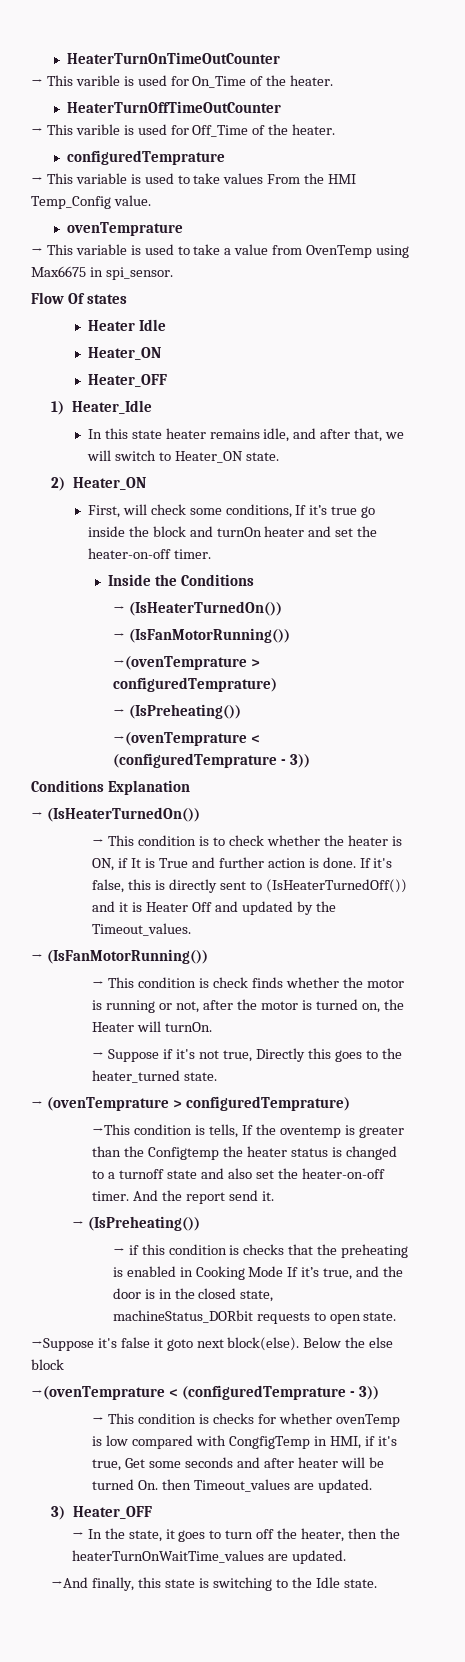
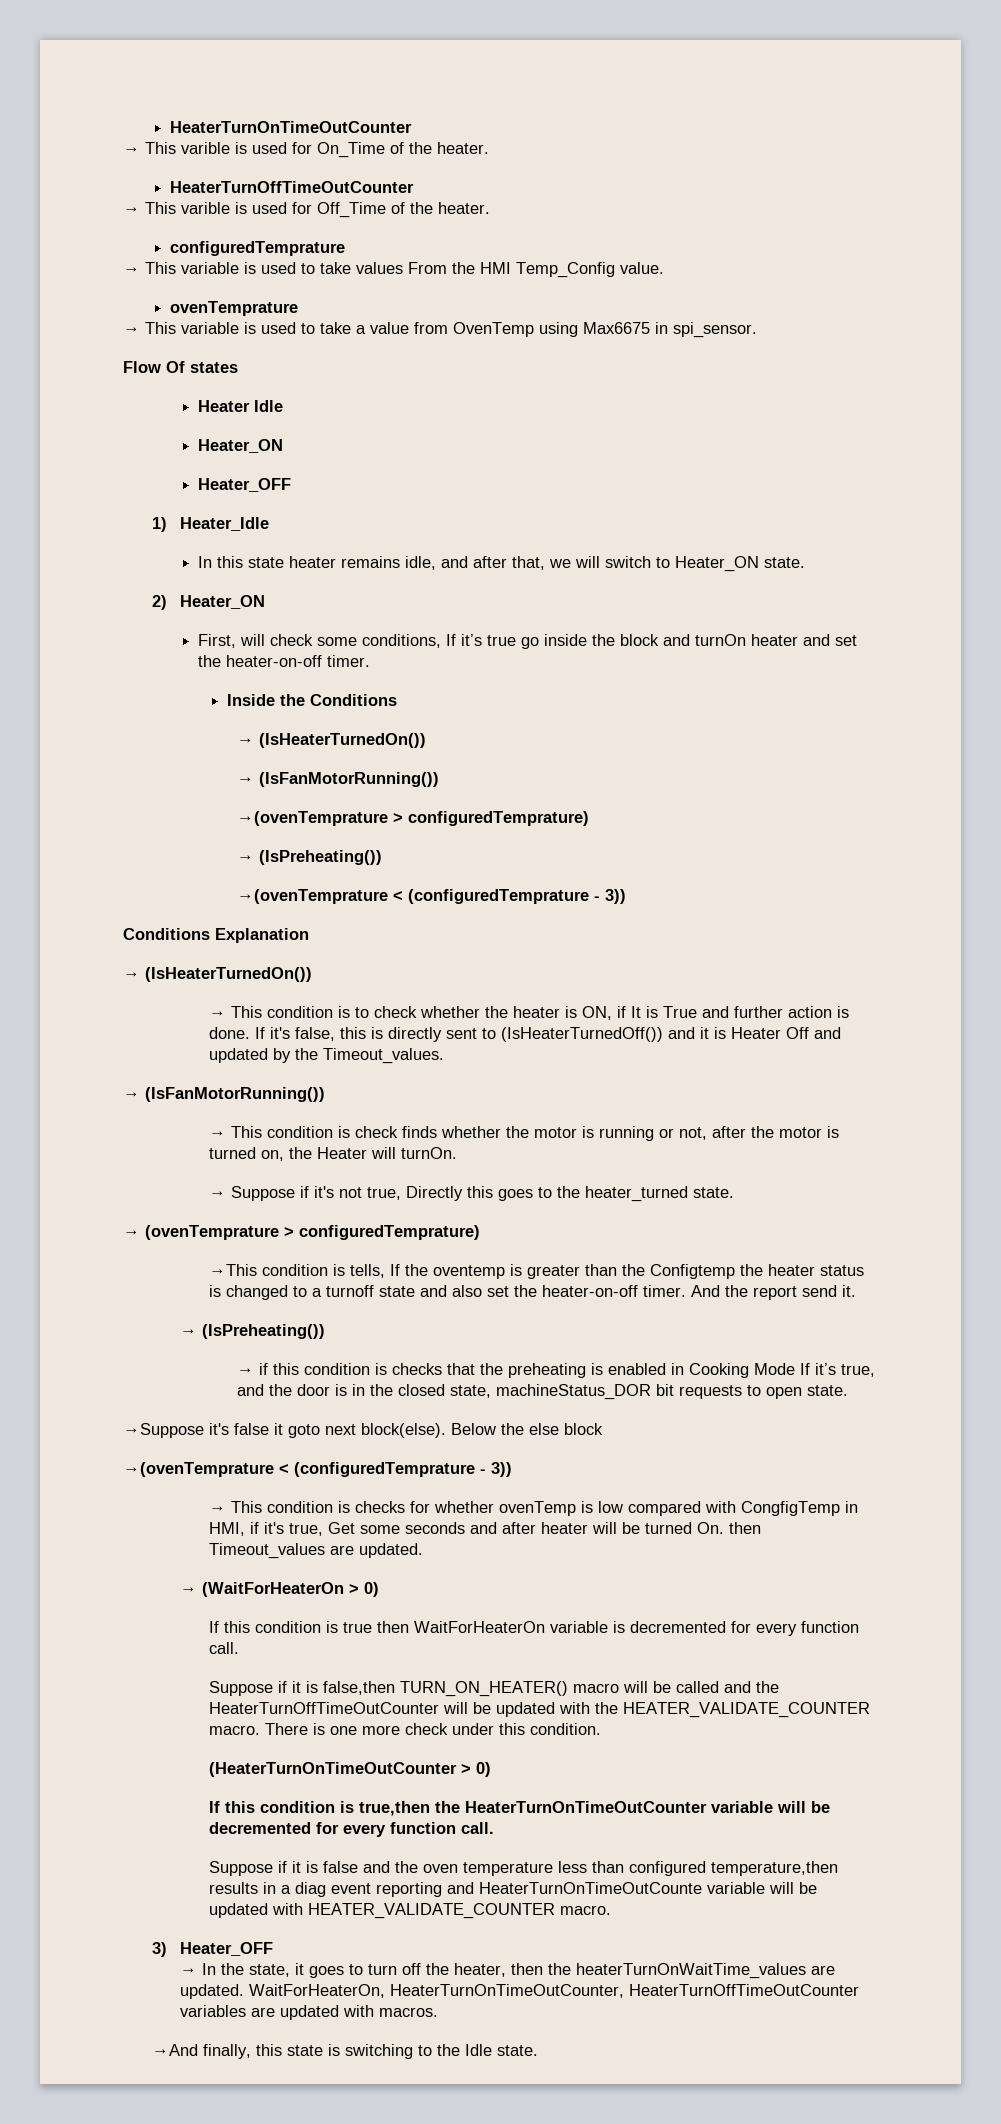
[112,1310,253,1323] machineStatus_DORbit -> [496,1384,675,1400] machineStatus_DOR bit
(372, 1486) none -> [180,1582,380,1597] [208,1621,859,1636] [208,1642,239,1654] [208,1681,779,1697] [208,1702,870,1718] [208,1723,601,1735] [208,1762,491,1777] [208,1801,830,1816] [208,1822,494,1837] [208,1861,838,1876] [208,1882,817,1897] [208,1903,611,1919] // → (WaitForHeaterOn > 0) // If this condition is true then WaitForHeaterOn variable is decremented for every function call. // Suppose if it is false,then TURN_ON_HEATER() macro will be called and the HeaterTurnOffTimeOutCounter will be updated with the HEATER_VALIDATE_COUNTER macro. There is one more check under this condition. // (HeaterTurnOnTimeOutCounter > 0) // If this condition is true,then the HeaterTurnOnTimeOutCounter variable will be decremented for every function call. // Suppose if it is false and the oven temperature less than configured temperature,then results in a diag event reporting and HeaterTurnOnTimeOutCounte variable will be updated with HEATER_VALIDATE_COUNTER macro.
(346, 1557) none -> [249,1984,860,1998] [180,2005,439,2020] WaitForHeaterOn, HeaterTurnOnTimeOutCounter, HeaterTurnOffTimeOutCounter variables are updated with macros.

